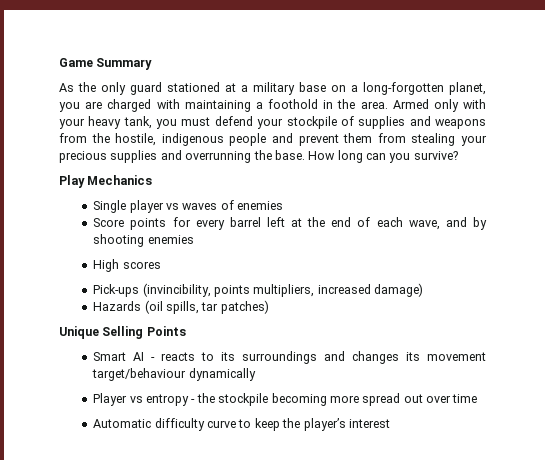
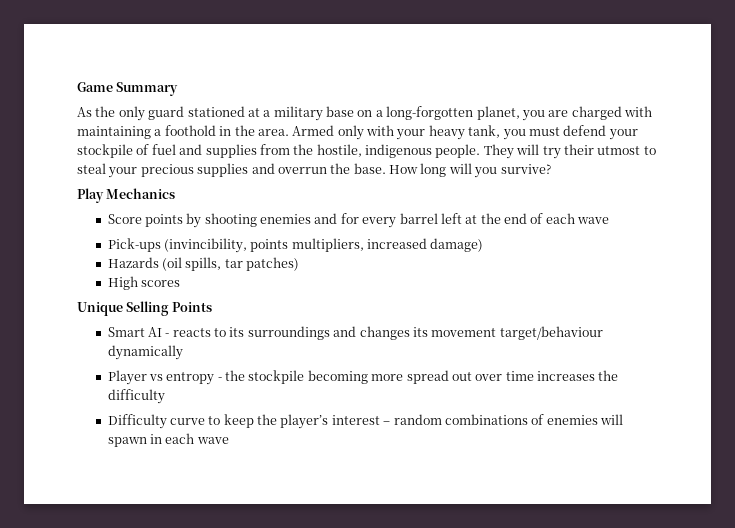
[358,116,487,129] supplies and weapons -> [151,144,257,158] fuel and supplies
[229,133,456,146] people and prevent them from stealing -> [435,144,656,159] [77,163,106,174] people. They will try their utmost to steal
[185,151,252,163] overrunning -> [277,167,327,174] overrun
[366,153,386,160] can -> [448,163,472,174] will
[93,200,284,213] [93,218,167,230] Single player vs waves of enemies // Score points -> [107,213,338,228] Score points by shooting enemies and
[408,217,488,230] [93,234,194,247] [93,259,161,272] wave, and by shooting enemies // High scores -> [577,217,610,224] wave
(269, 307) none -> [107,276,180,290] // High scores
[93,418,205,431] // Automatic difficulty -> [537,370,619,381] [107,389,165,404] [107,414,167,429] increases the difficulty // Difficulty
(390, 423) none -> [383,414,624,425] [107,433,229,447] – random combinations of enemies will spawn in each wave

